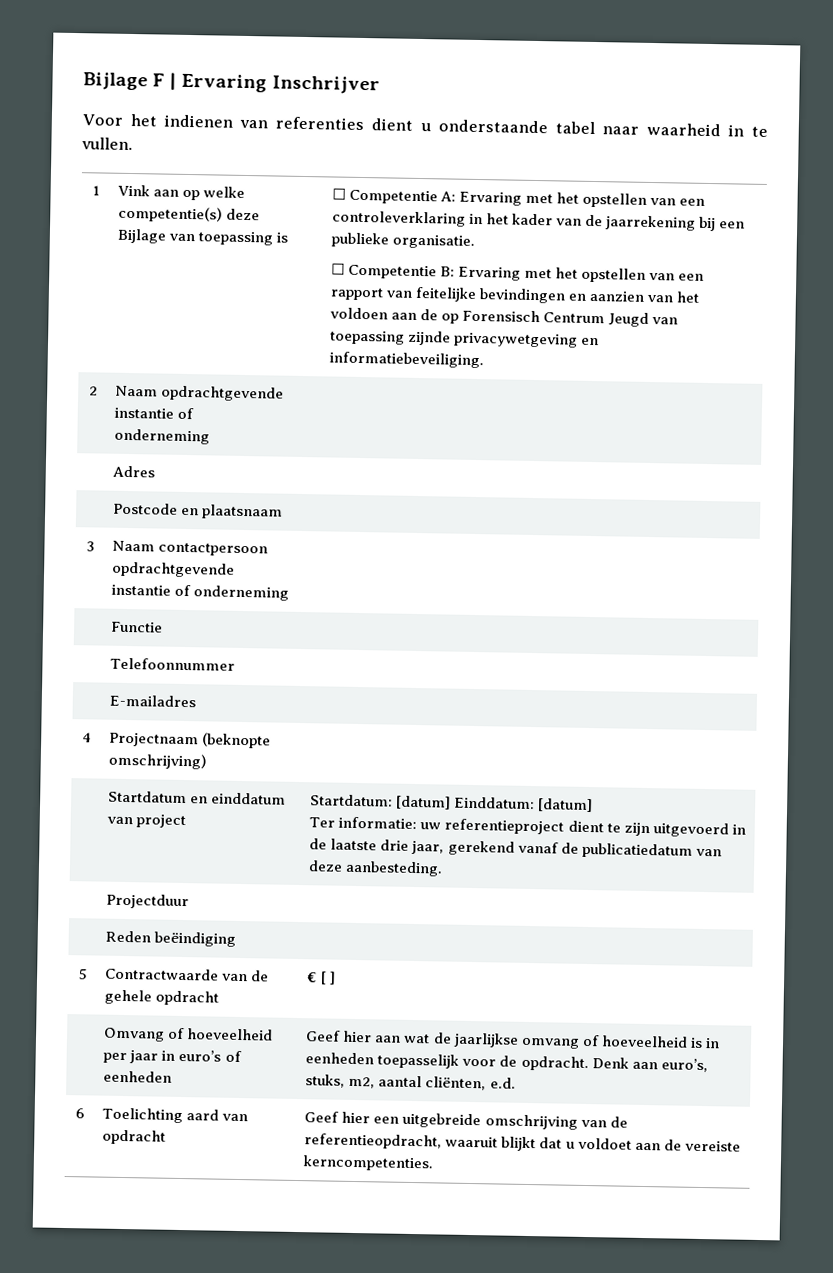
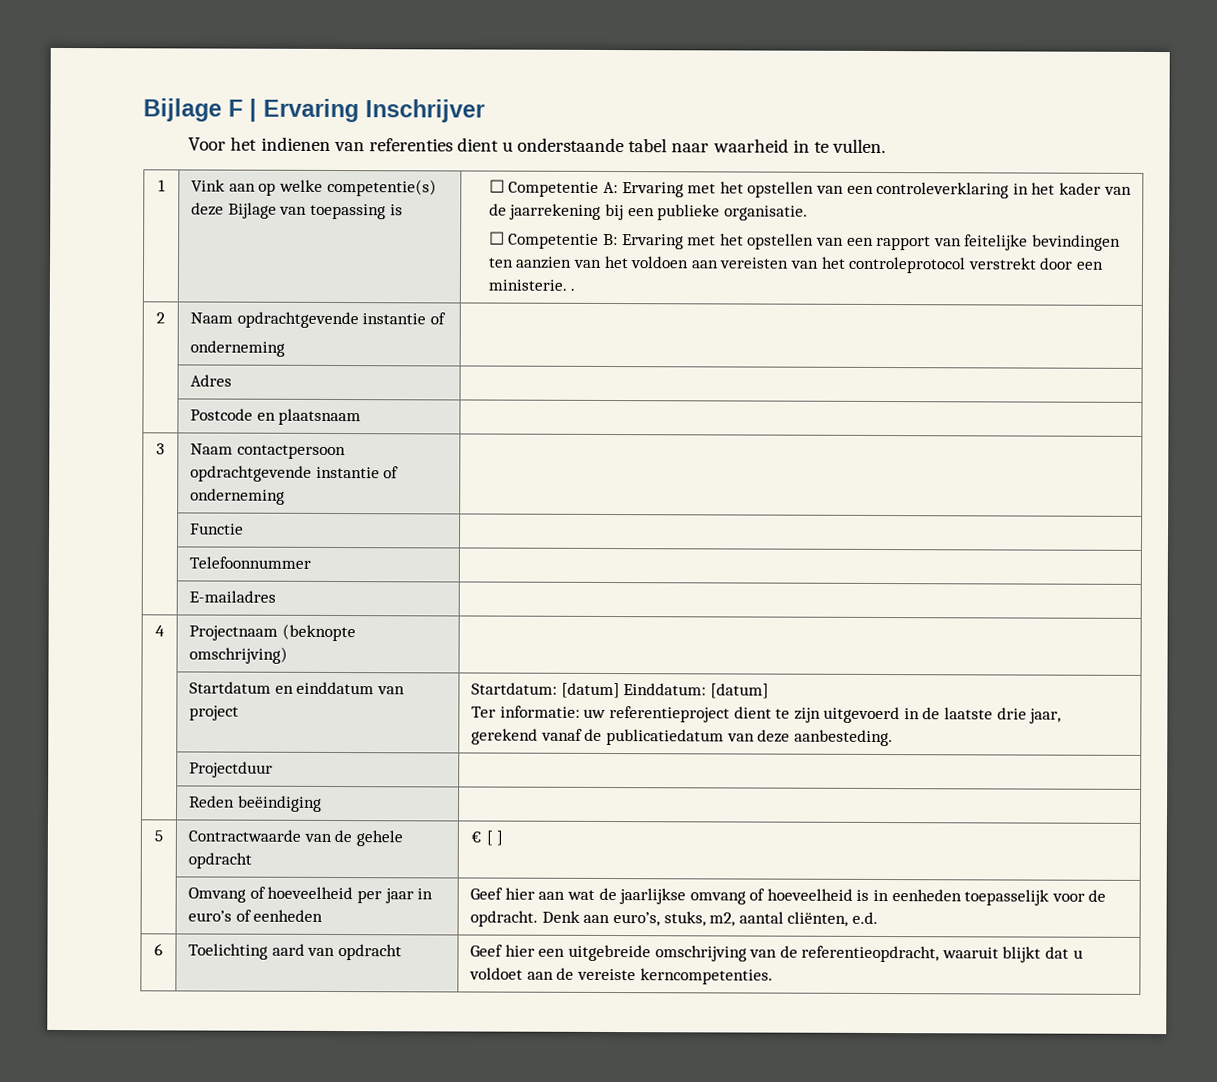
[568,293,587,301] en -> [488,257,514,268] ten
[420,309,679,327] [329,330,600,348] [328,351,484,369] de op Forensisch Centrum Jeugd van toepassing zijnde privacywetgeving en informatiebeveiliging. -> [719,256,1104,274] [487,279,576,291] vereisten van het controleprotocol verstrekt door een ministerie. .

